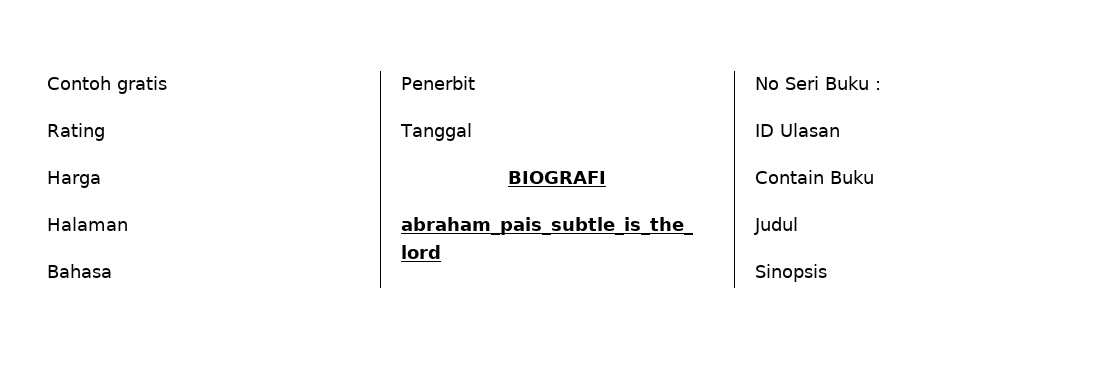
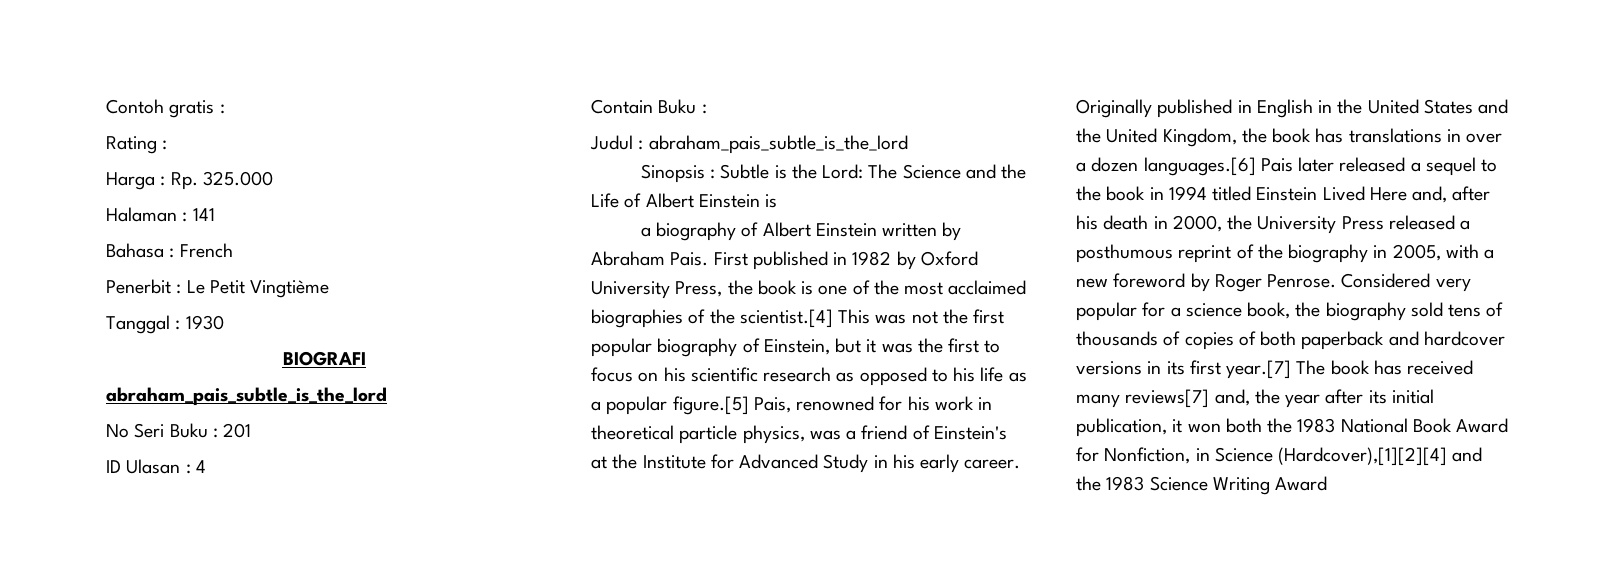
(167, 85) none -> [219,104,225,114] :
(105, 132) none -> [162,140,168,150] :
(101, 179) none -> [160,171,273,190] : Rp. 325.000
(128, 224) none -> [182,208,215,222] : 141
(112, 271) none -> [169,243,233,258] : French
(475, 83) none -> [176,280,330,298] : Le Petit Vingtième
(472, 132) none -> [175,315,224,330] : 1930
(881, 85) none -> [223,423,252,438] 201
(840, 130) none -> [185,460,206,474] : 4
(874, 177) none -> [701,104,707,114] :
(798, 226) none -> [638,135,908,154] : abraham_pais_subtle_is_the_lord
(827, 273) none -> [710,164,1027,179] [591,193,778,208] [640,222,962,241] [591,251,978,270] [591,280,1027,299] [591,309,1005,328] [591,338,1001,357] [591,367,1027,386] [591,396,993,415] [591,425,1007,444] [591,454,1021,473] [1076,99,1509,118] [1076,128,1503,147] [1076,157,1498,176] [1076,186,1491,203] [1076,215,1471,234] [1076,244,1495,263] [1076,273,1471,292] [1076,302,1504,321] [1076,331,1505,350] [1076,360,1474,379] [1076,389,1434,408] [1076,418,1509,437] [1076,447,1483,466] [1076,476,1328,495] : Subtle is the Lord: The Science and the Life of Albert Einstein is // a biography of Albert Einstein written by Abraham Pais. First published in 1982 by Oxford University Press, the book is one of the most acclaimed biographies of the scientist.[4] This was not the first popular biography of Einstein, but it was the first to focus on his scientific research as opposed to his life as a popular figure.[5] Pais, renowned for his work in theoretical particle physics, was a friend of Einstein's at the Institute for Advanced Study in his early career. Originally published in English in the United States and the United Kingdom, the book has translations in over a dozen languages.[6] Pais later released a sequel to the book in 1994 titled Einstein Lived Here and, after his death in 2000, the University Press released a posthumous reprint of the biography in 2005, with a new foreword by Roger Penrose. Considered very popular for a science book, the biography sold tens of thousands of copies of both paperback and hardcover versions in its first year.[7] The book has received many reviews[7] and, the year after its initial publication, it won both the 1983 National Book Award for Nonfiction, in Science (Hardcover),[1][2][4] and the 1983 Science Writing Award

